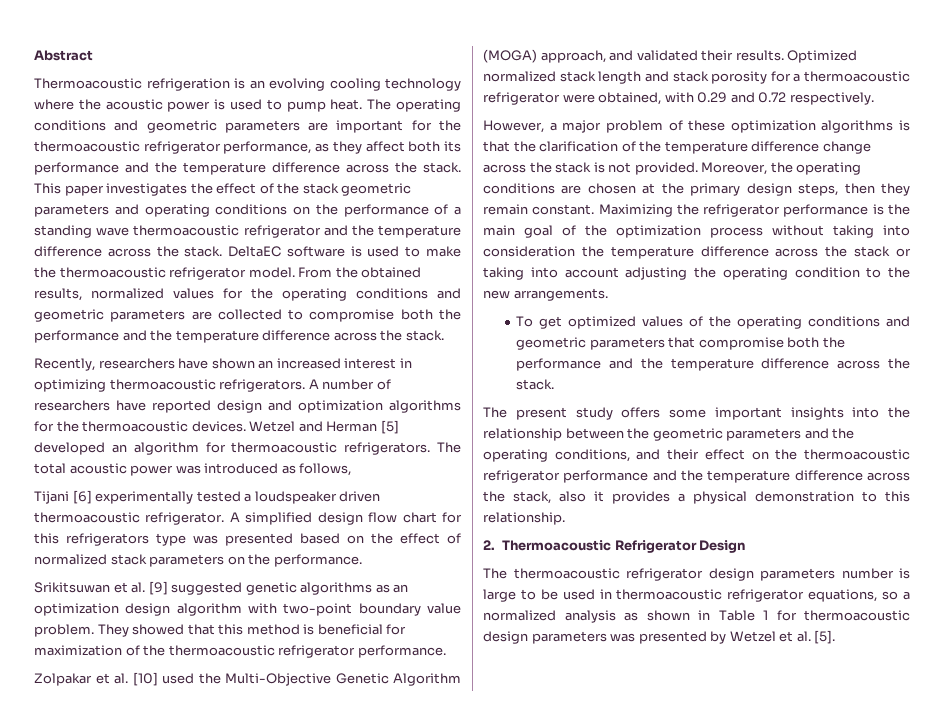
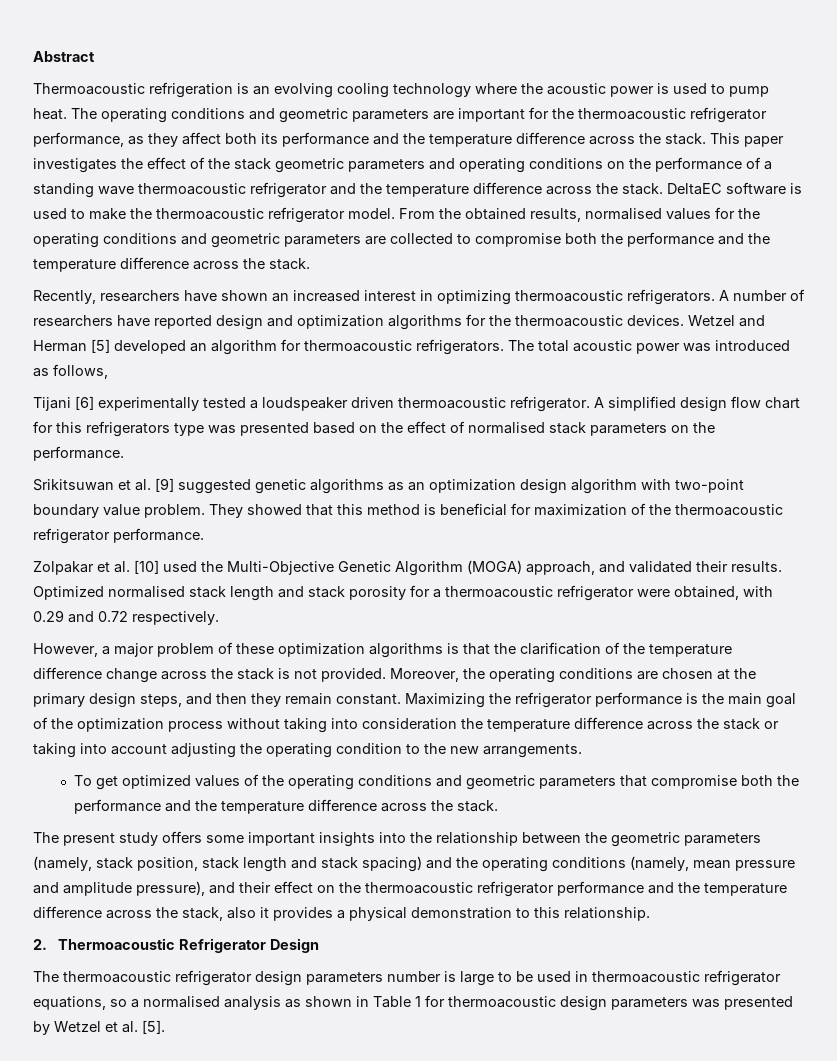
[91,288,164,299] normalized -> [585,208,662,220] normalised
[34,554,107,565] normalized -> [468,422,545,434] normalised
[483,71,556,82] normalized -> [108,586,185,598] normalised
(839, 189) none -> [186,693,212,705] and
[804,428,855,439] [483,449,630,462] and the operating conditions, -> [33,856,795,872] [33,881,205,896] (namely, stack position, stack length and stack spacing) and the operating conditions (namely, mean pressure and amplitude pressure),
[483,610,556,621] normalized -> [143,996,220,1008] normalised

